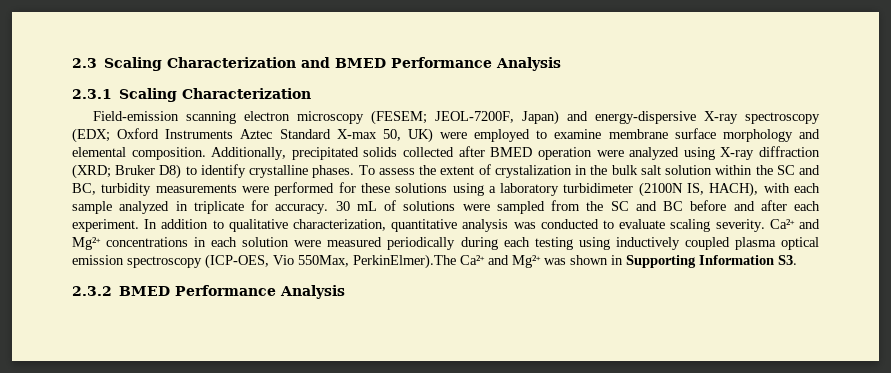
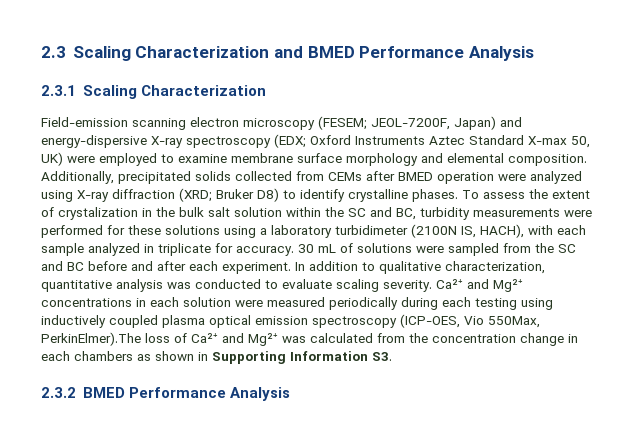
(455, 152) none -> [296,171,362,181] from CEMs
(456, 261) none -> [145,333,187,343] loss of
(566, 261) none -> [310,333,578,346] [41,351,151,361] calculated from the concentration change in each chambers as

